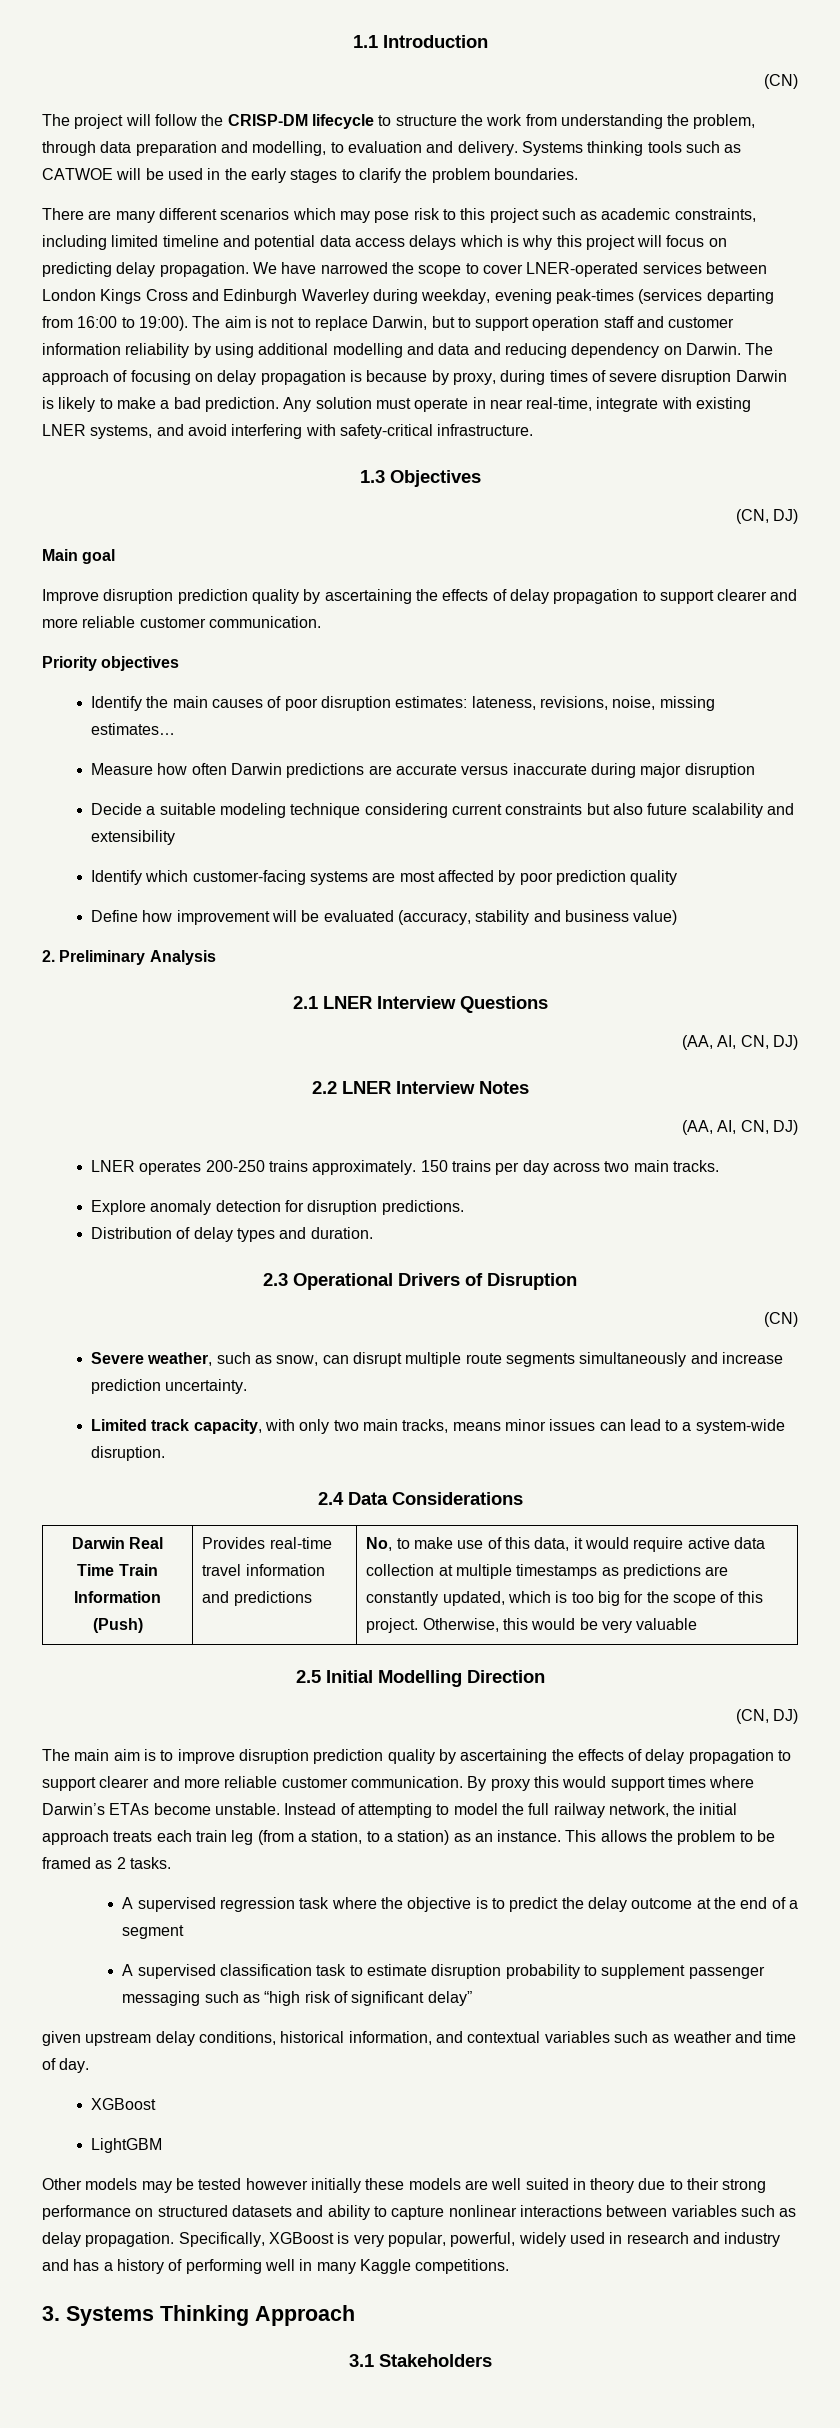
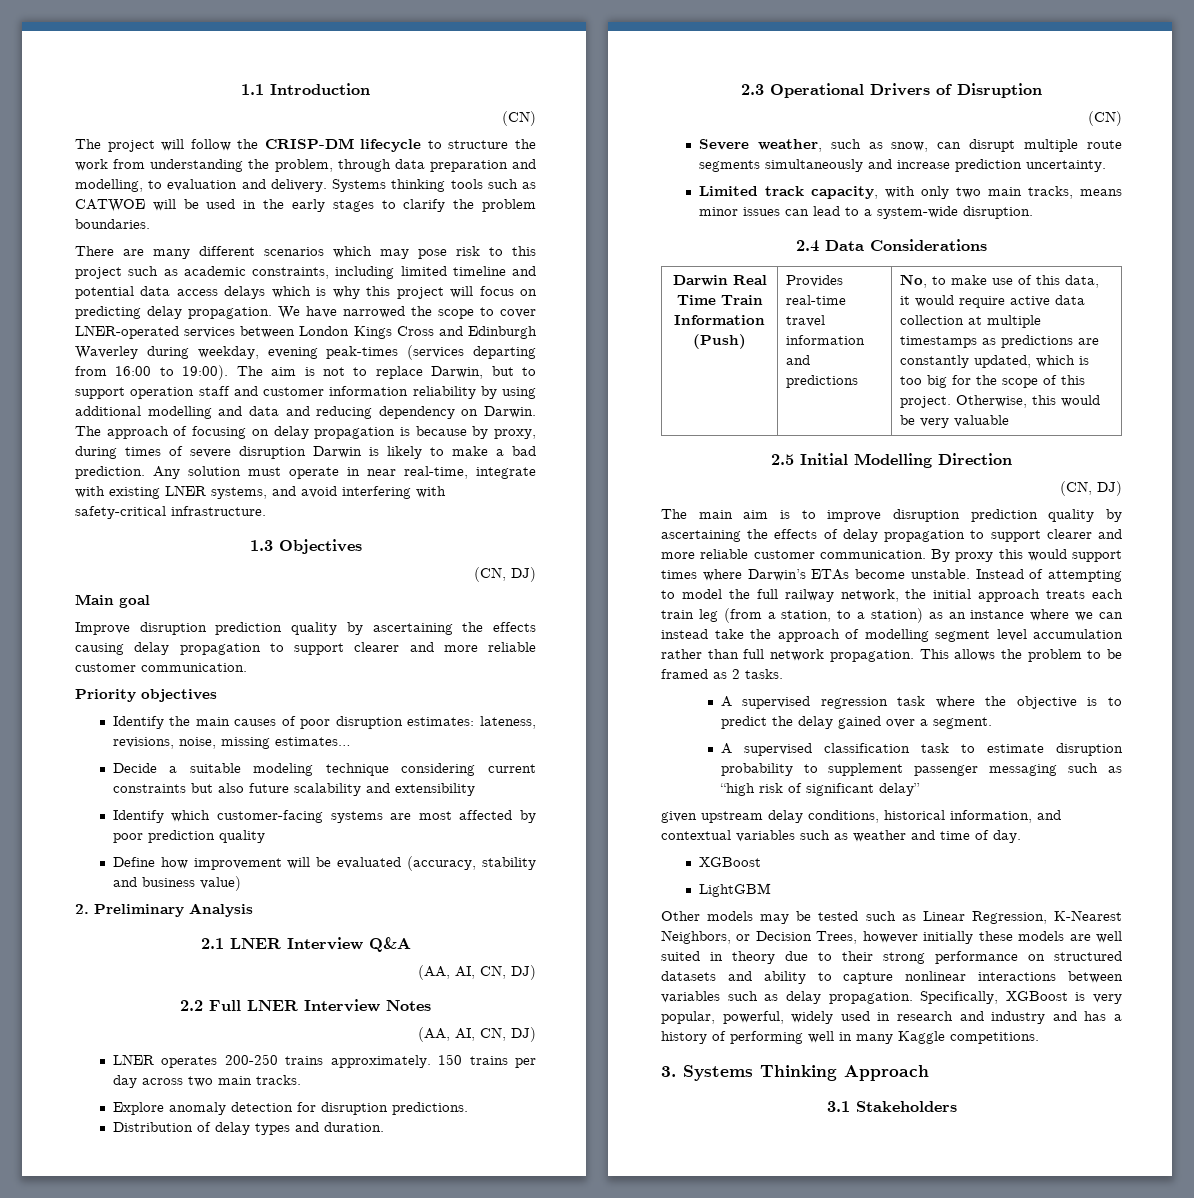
[492,589,507,601] of -> [75,643,124,655] causing
[91,763,755,778] // Measure how often Darwin predictions are accurate versus inaccurate during major disruption -> (351, 741) none
[459,996,548,1013] Questions -> [368,937,411,952] Q&A
(337, 1087) none -> [209,1000,241,1011] Full
[497,1830,562,1842] instance. -> [970,609,1123,621] [661,629,1123,642] [661,649,914,662] instance where we can instead take the approach of modelling segment level accumulation rather than full network propagation.
[631,1897,798,1909] [122,1925,185,1939] outcome at the end of a segment -> [837,716,992,729] gained over a segment.
(242, 2184) none -> [865,910,1122,924] [661,930,858,944] such as Linear Regression, K-Nearest Neighbors, or Decision Trees,

